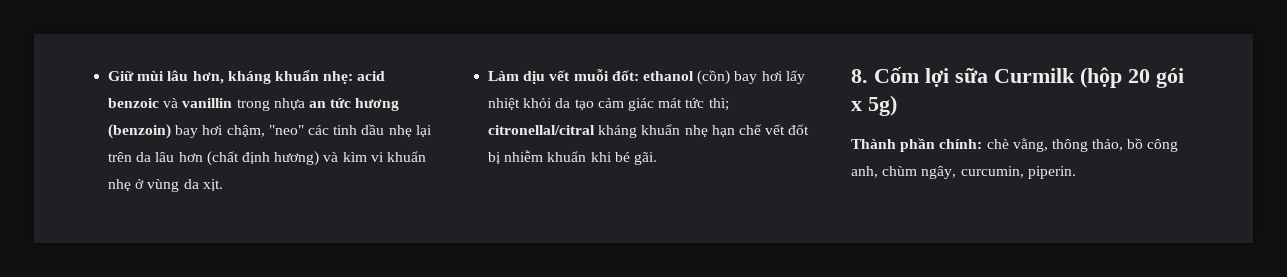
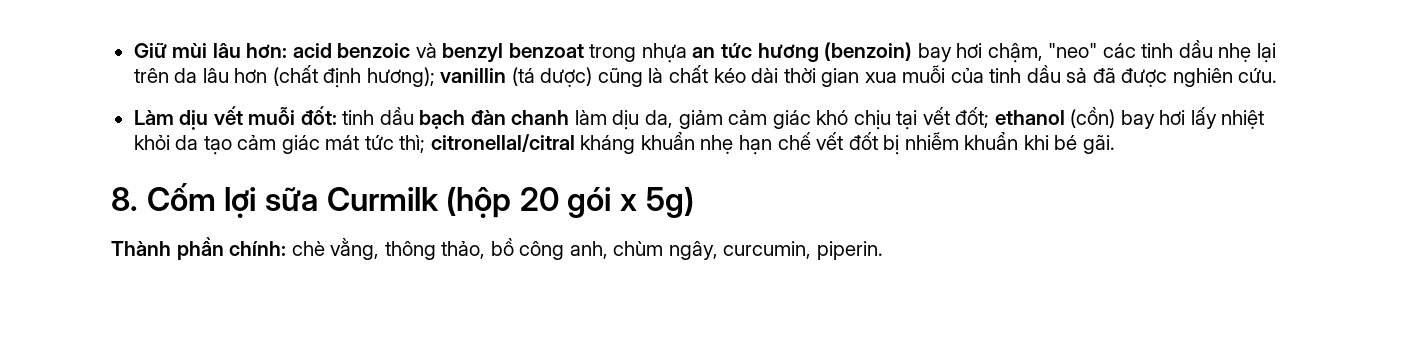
[192,70,354,84] hơn, kháng khuẩn nhẹ: -> [246,43,288,58] hơn:
[182,98,233,108] vanillin -> [442,43,584,63] benzyl benzoat
[274,151,426,166] [108,179,223,192] hương) và kìm vi khuẩn nhẹ ở vùng da xịt. -> [366,65,1278,87] hương); vanillin (tá dược) cũng là chất kéo dài thời gian xua muỗi của tinh dầu sả đã được nghiên cứu.
(639, 75) none -> [342,107,990,130] tinh dầu bạch đàn chanh làm dịu da, giảm cảm giác khó chịu tại vết đốt;

